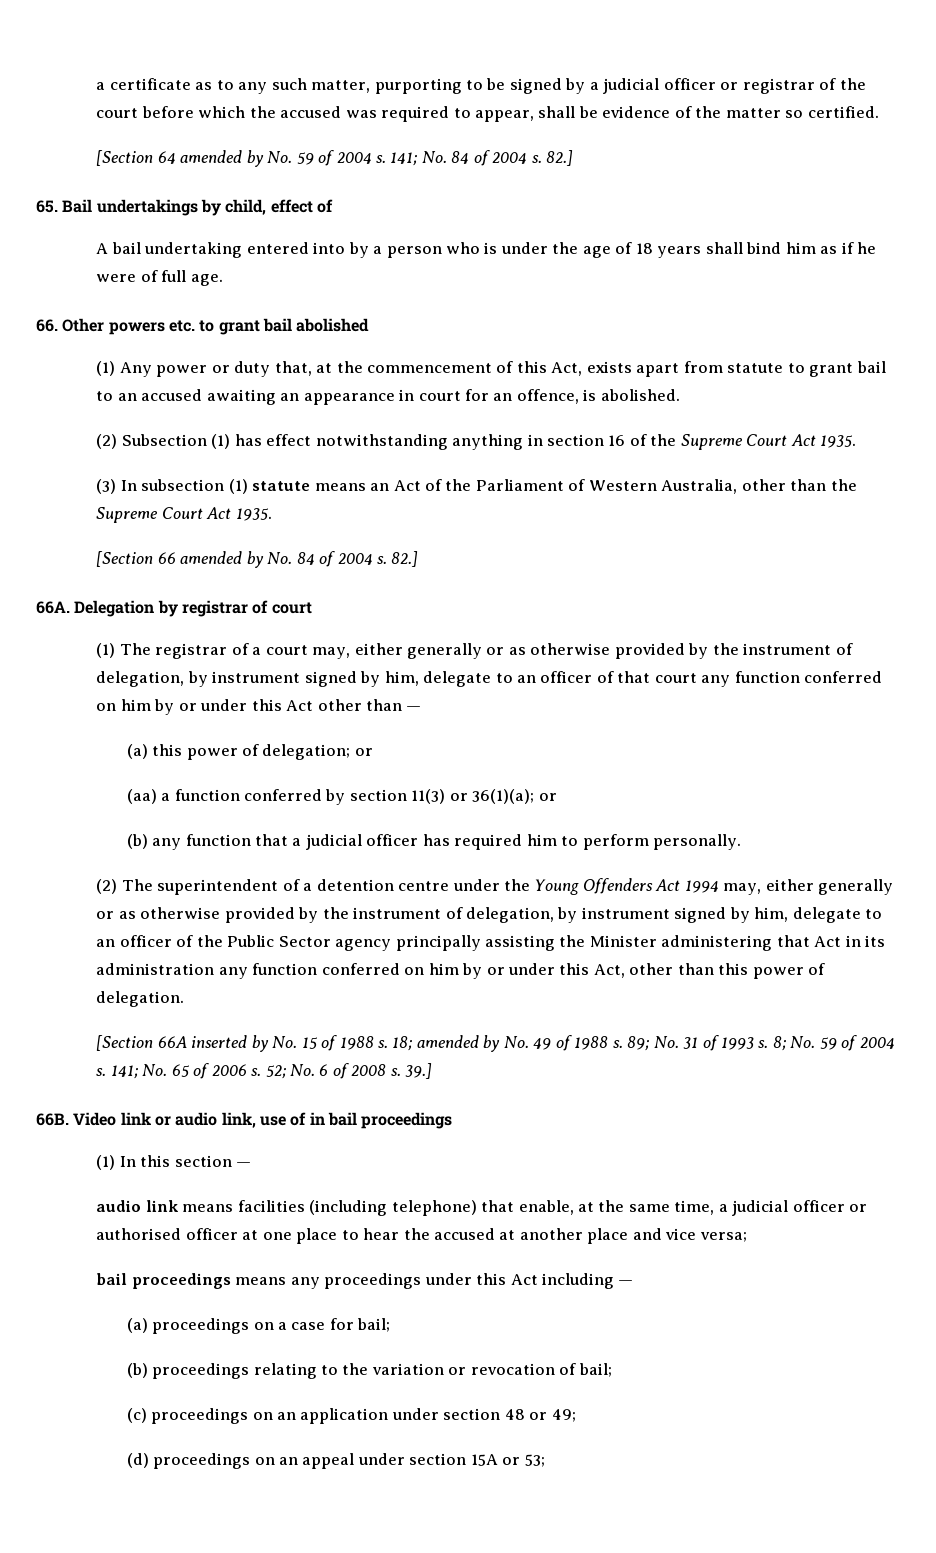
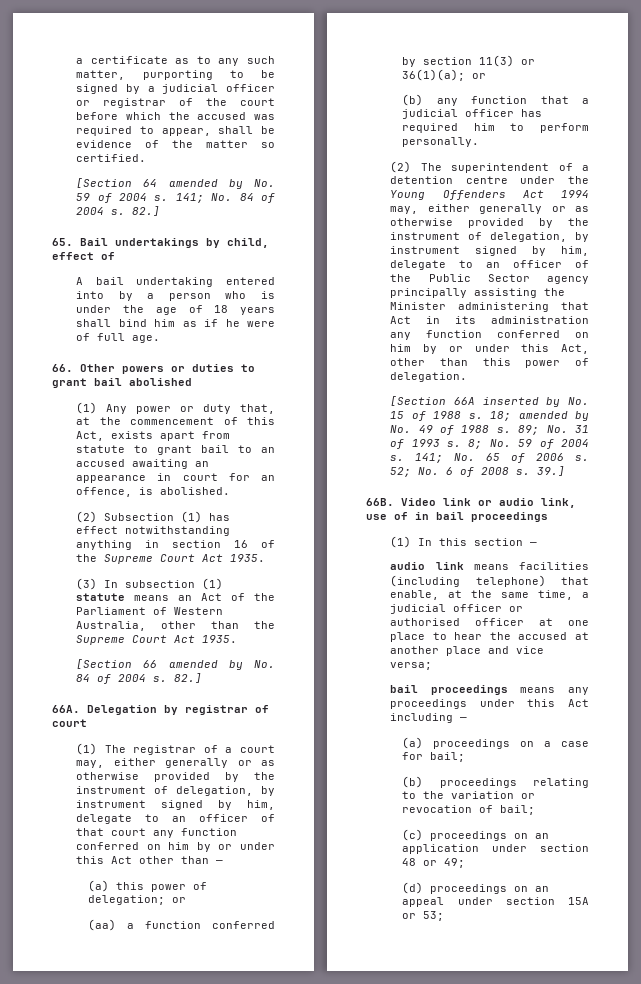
[168,320,195,332] etc. -> [171,364,234,372] or duties

